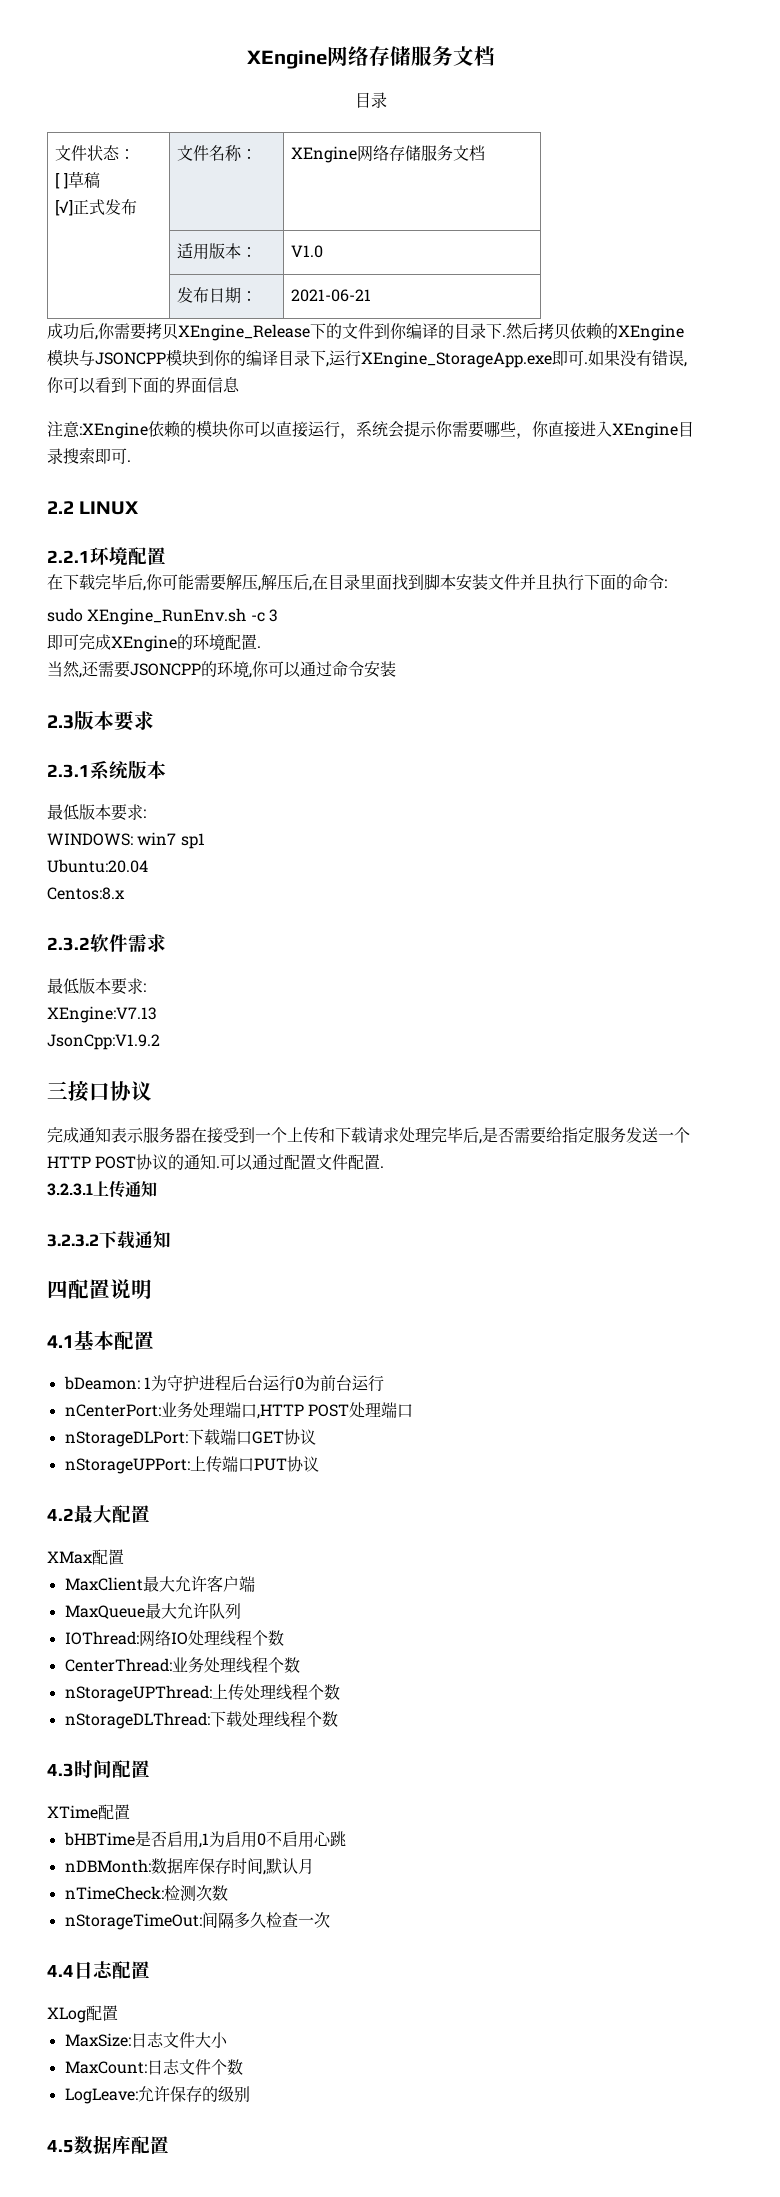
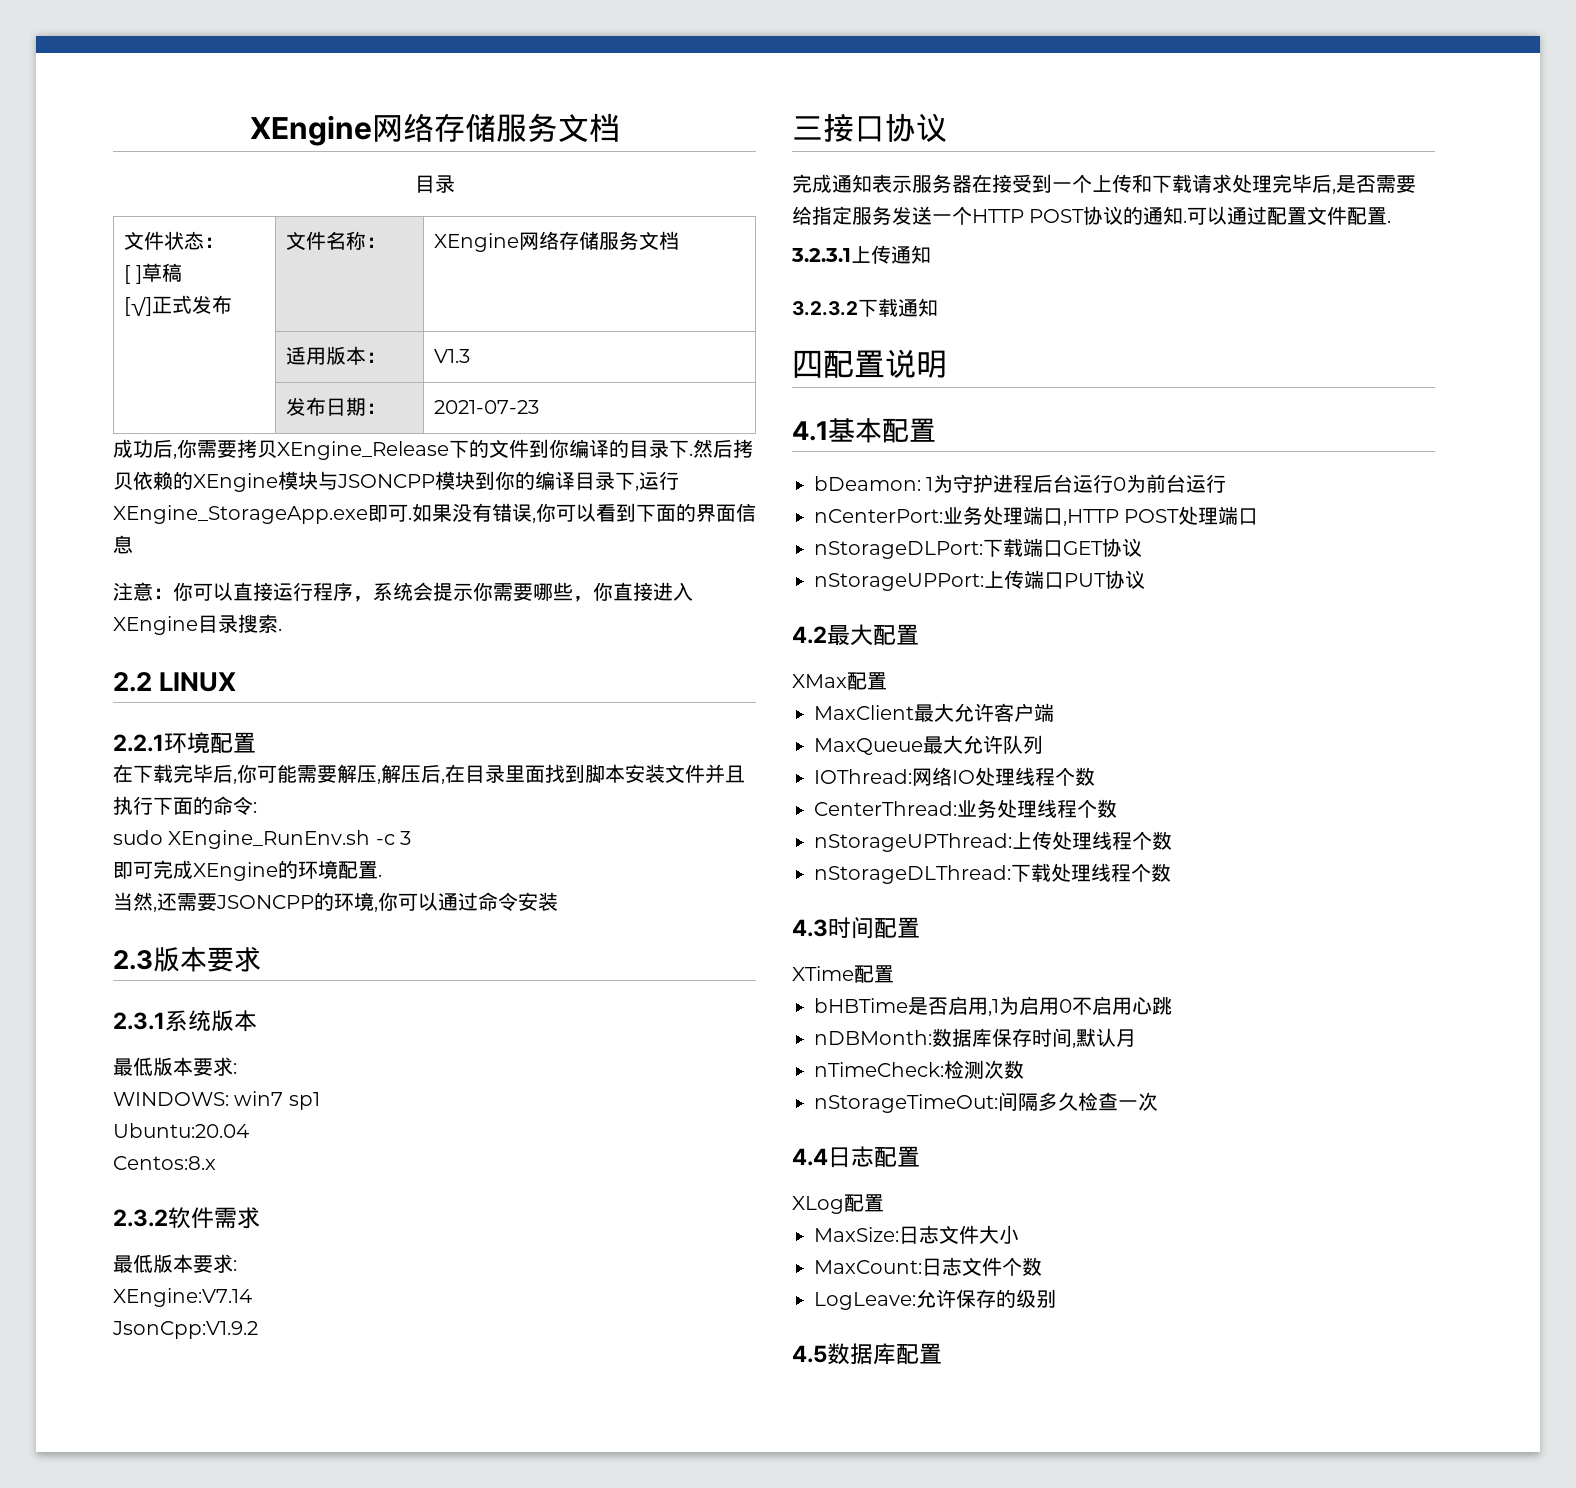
[291,245,324,258] V1.0 -> [434,349,471,363] V1.3
[291,289,372,302] 2021-06-21 -> [434,400,540,414] 2021-07-23
[79,420,228,439] :XEngine依赖的模块 -> [153,588,173,599] ：
(340, 429) none -> [313,582,353,601] 程序
[95,448,127,464] 即可 -> (278, 623) none
[47,1006,157,1023] XEngine:V7.13 -> [113,1288,252,1307] XEngine:V7.14

